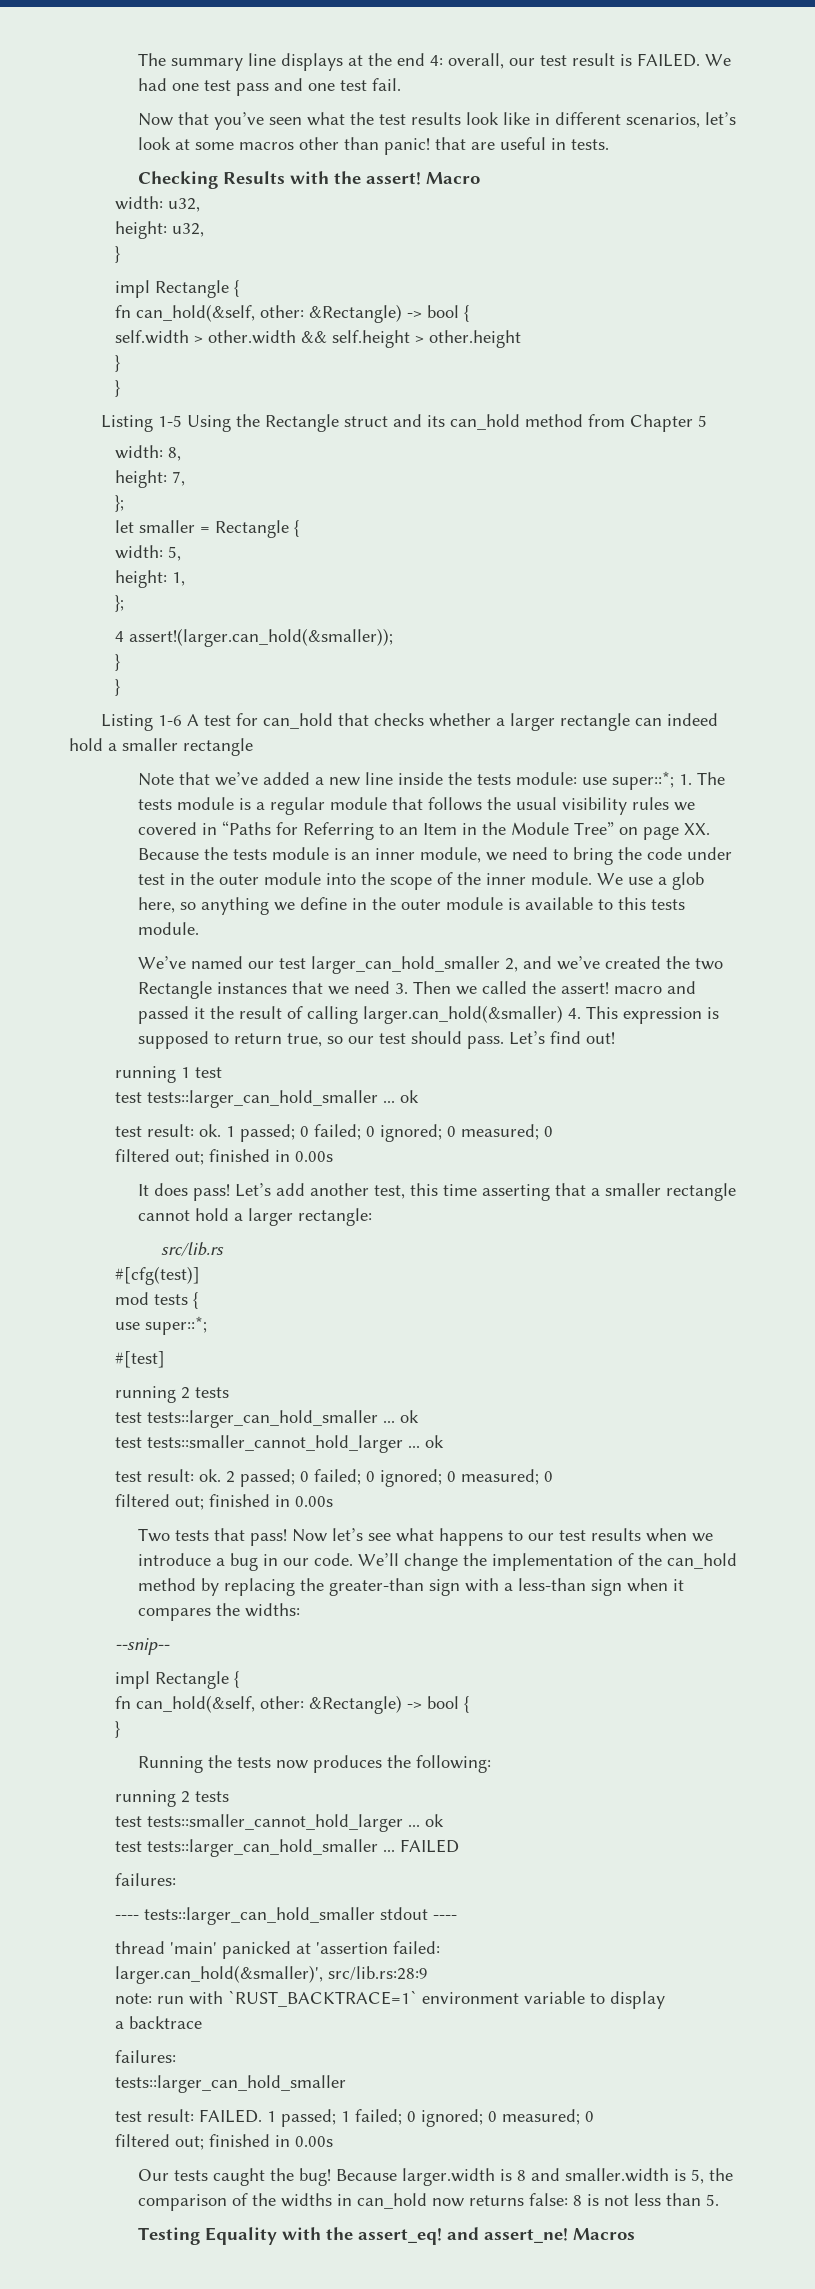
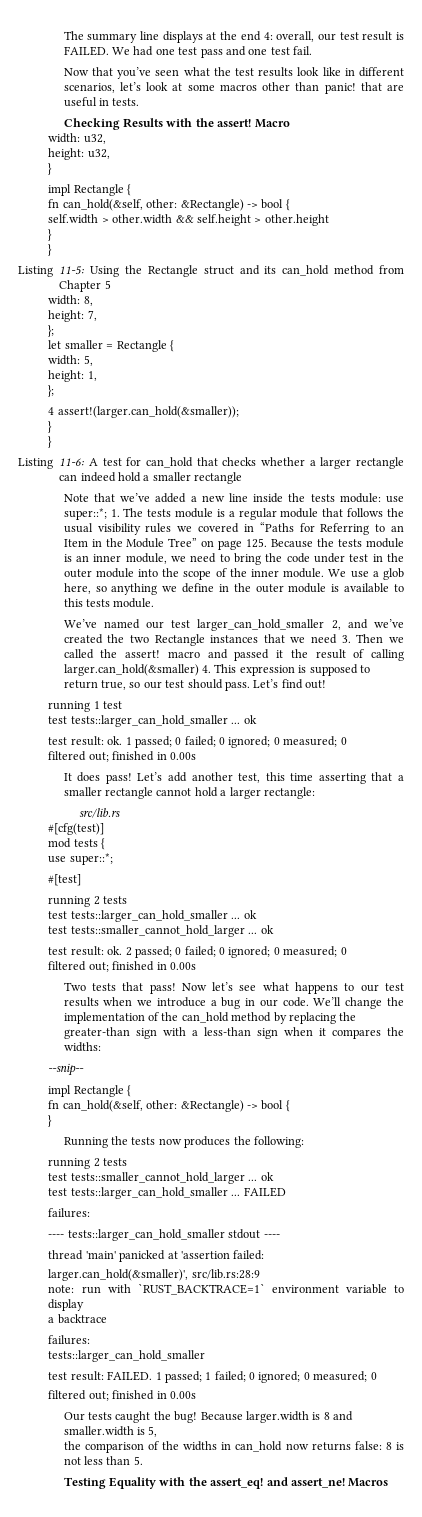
[157,415,182,427] 1-5 -> [59,266,85,275] 11-5:
[157,715,182,726] 1-6 -> [59,458,85,466] 11-6:
[684,823,711,835] XX. -> [246,538,268,548] 125.
(705, 2176) none -> (158, 1431) //

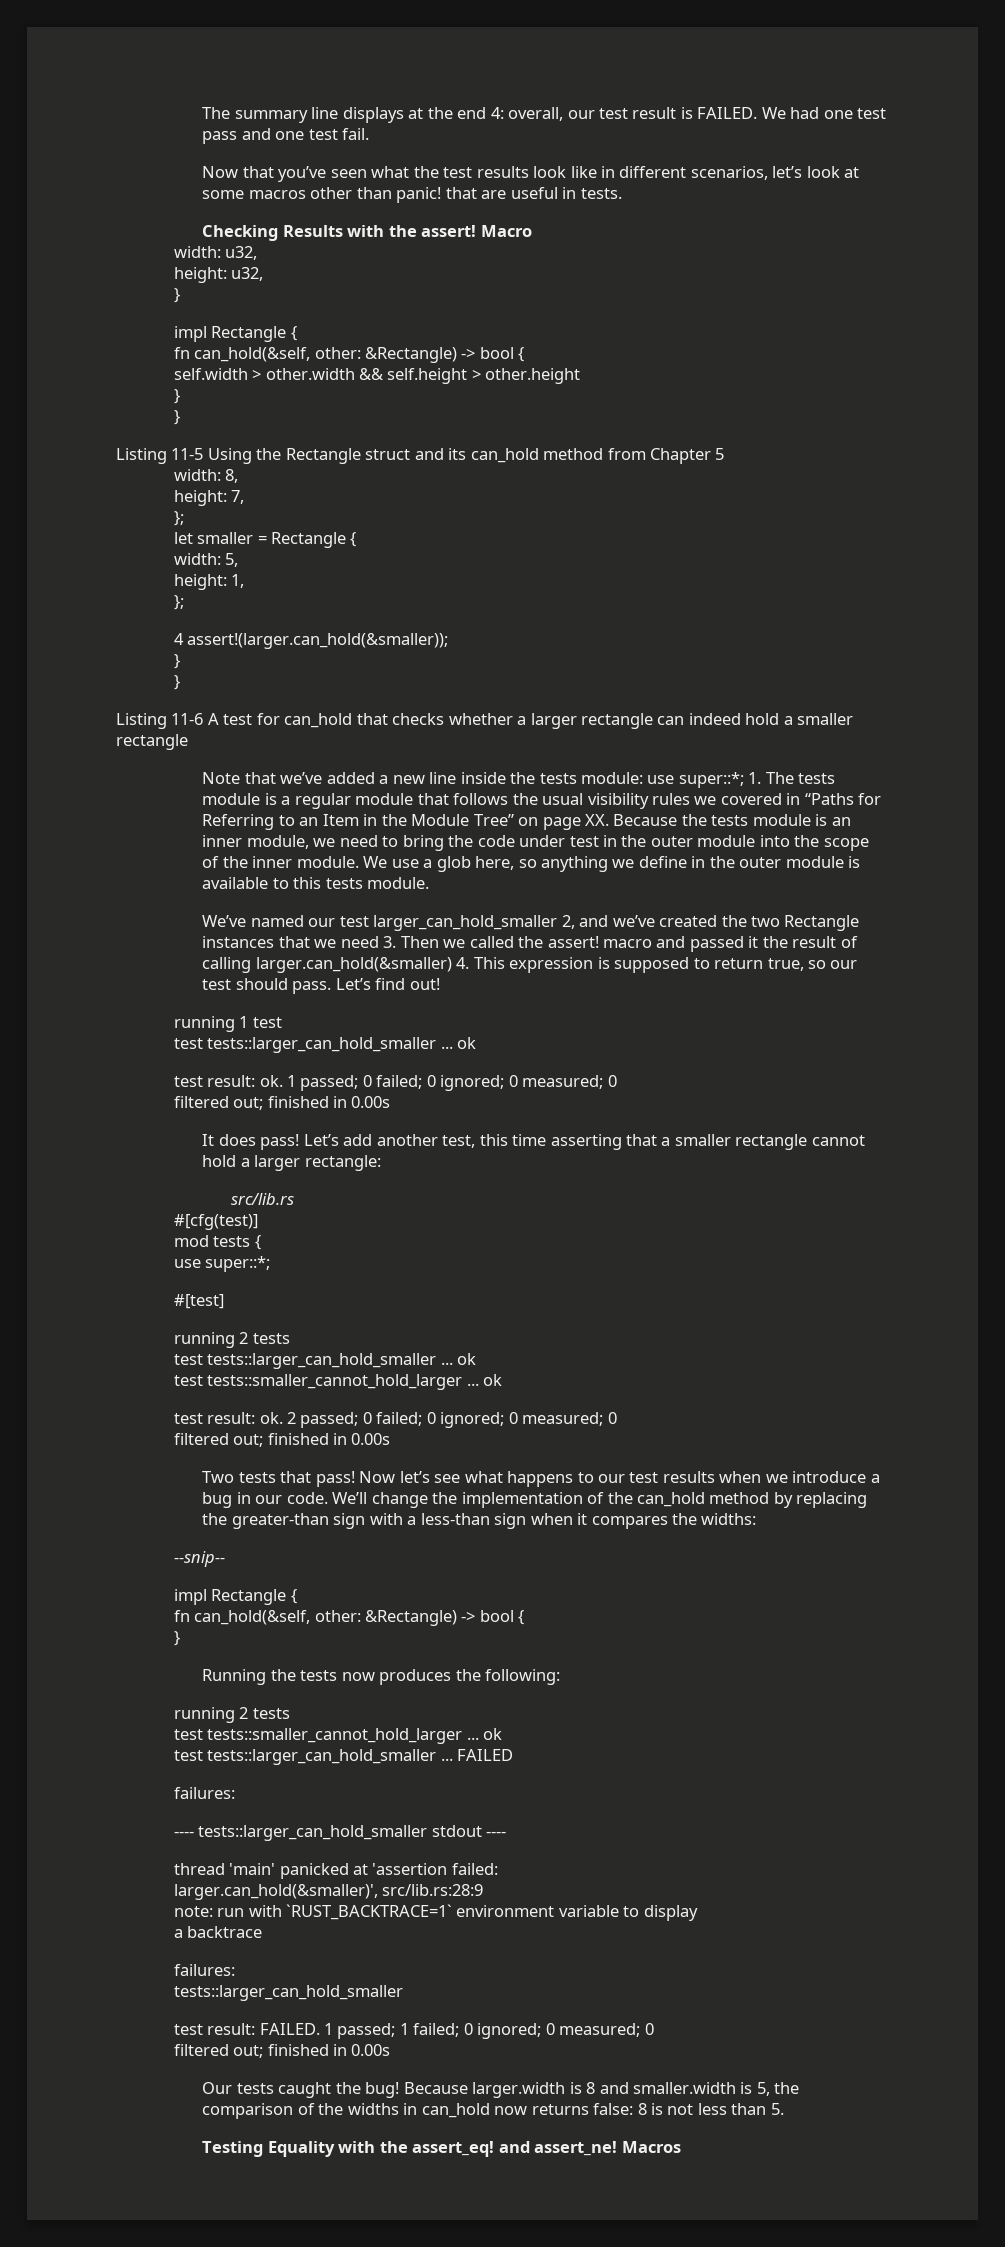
[59,266,85,275] 11-5: -> [171,448,204,460] 11-5
[59,458,85,466] 11-6: -> [171,713,204,725] 11-6
[246,538,268,548] 125. -> [584,814,609,826] XX.
(158, 1431) // -> (770, 2089) none

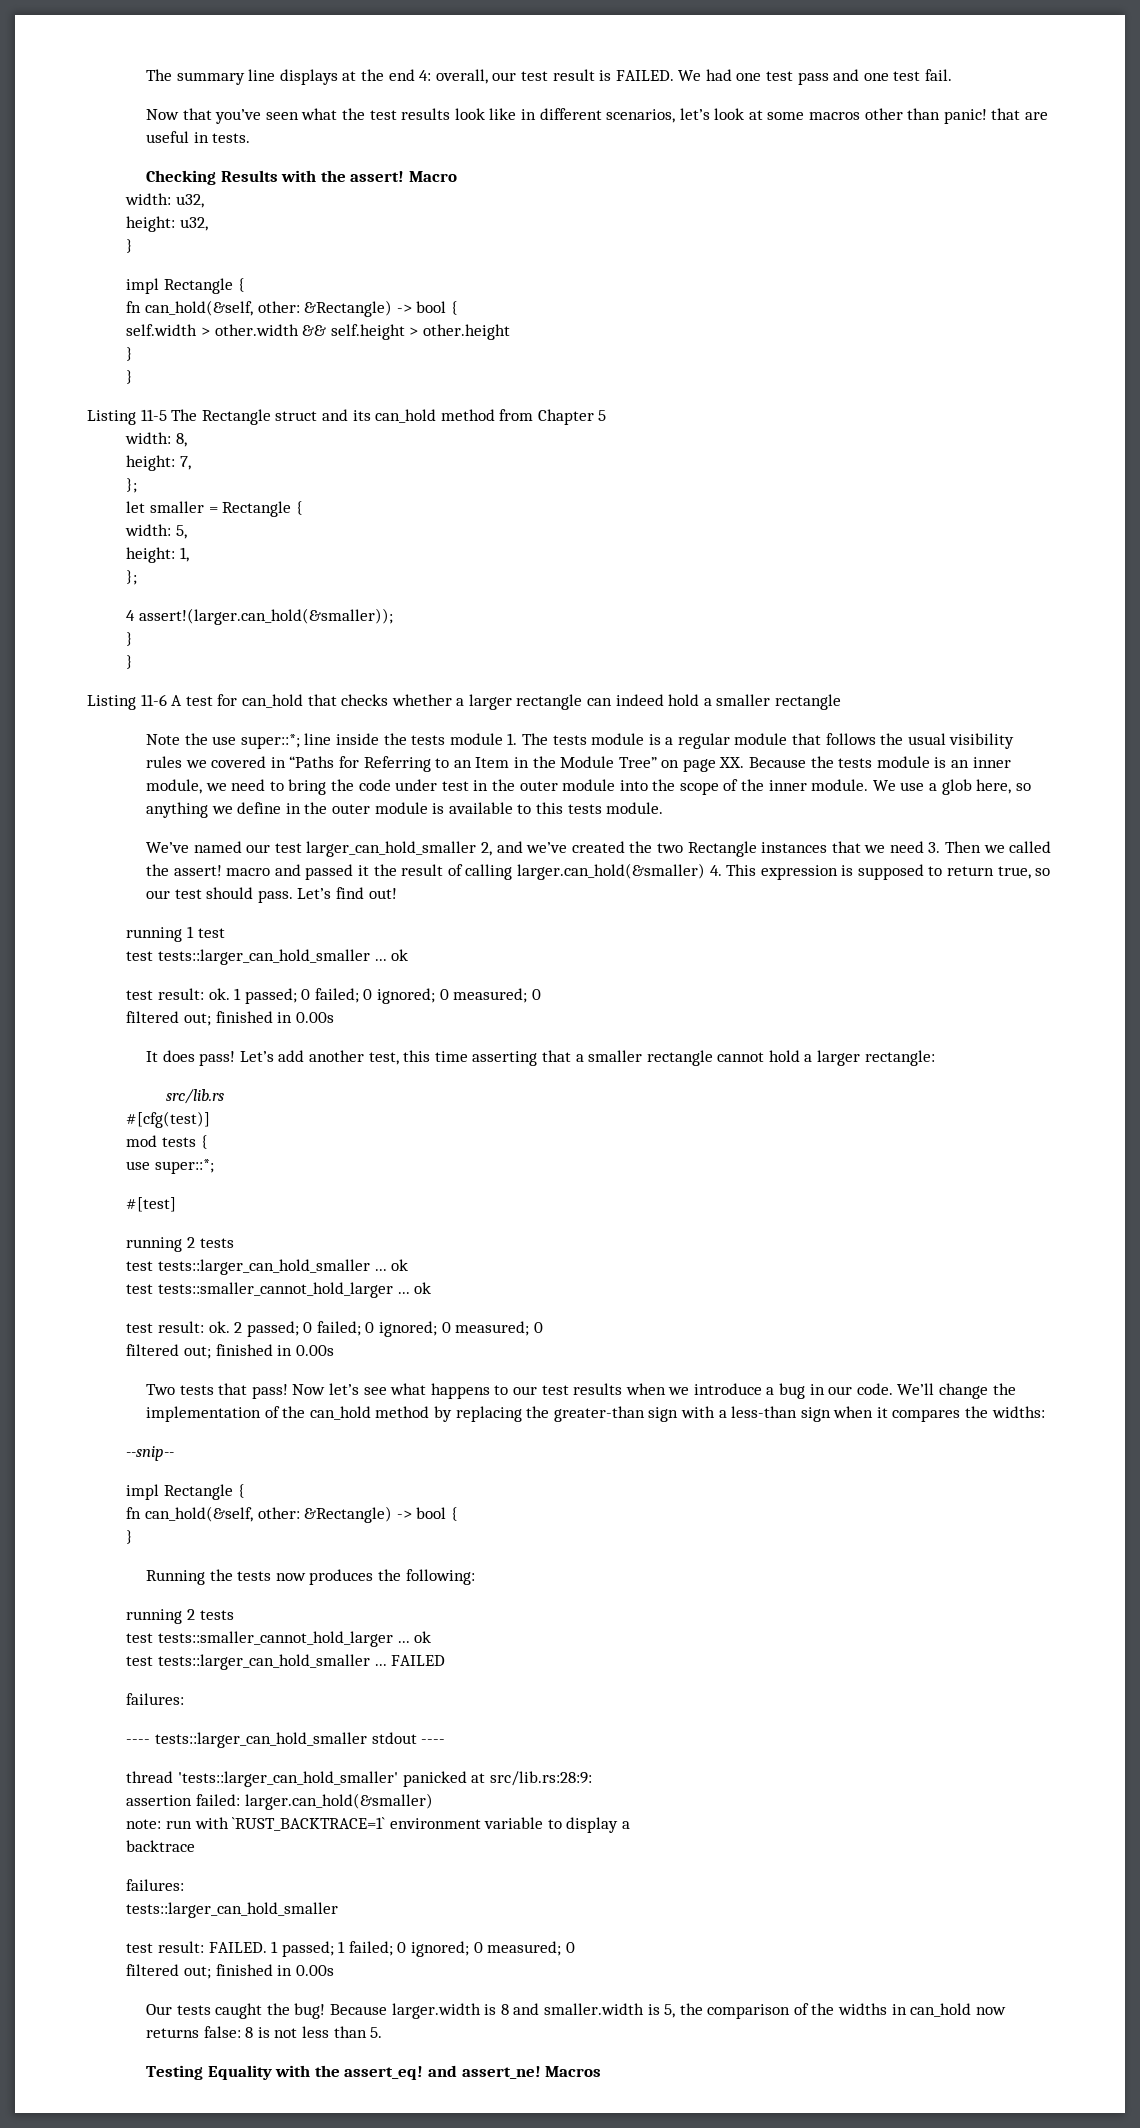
[207,448,282,464] Using the -> [171,409,198,421] The
[244,772,425,784] that we’ve added a new -> [184,733,300,749] the use super::*;
[580,772,744,788] module: use super::*; -> [449,733,503,745] module
[229,1863,276,1875] 'main' -> [177,1771,398,1787] 'tests::larger_can_hold_smaller'
[372,1863,448,1875] 'assertion -> [489,1771,592,1786] [126,1795,193,1806] src/lib.rs:28:9: // assertion
[173,1884,484,1900] // larger.can_hold(&smaller)', src/lib.rs:28:9 -> [244,1793,433,1810] larger.can_hold(&smaller)
[173,1929,183,1938] // a -> [622,1821,631,1829] a //

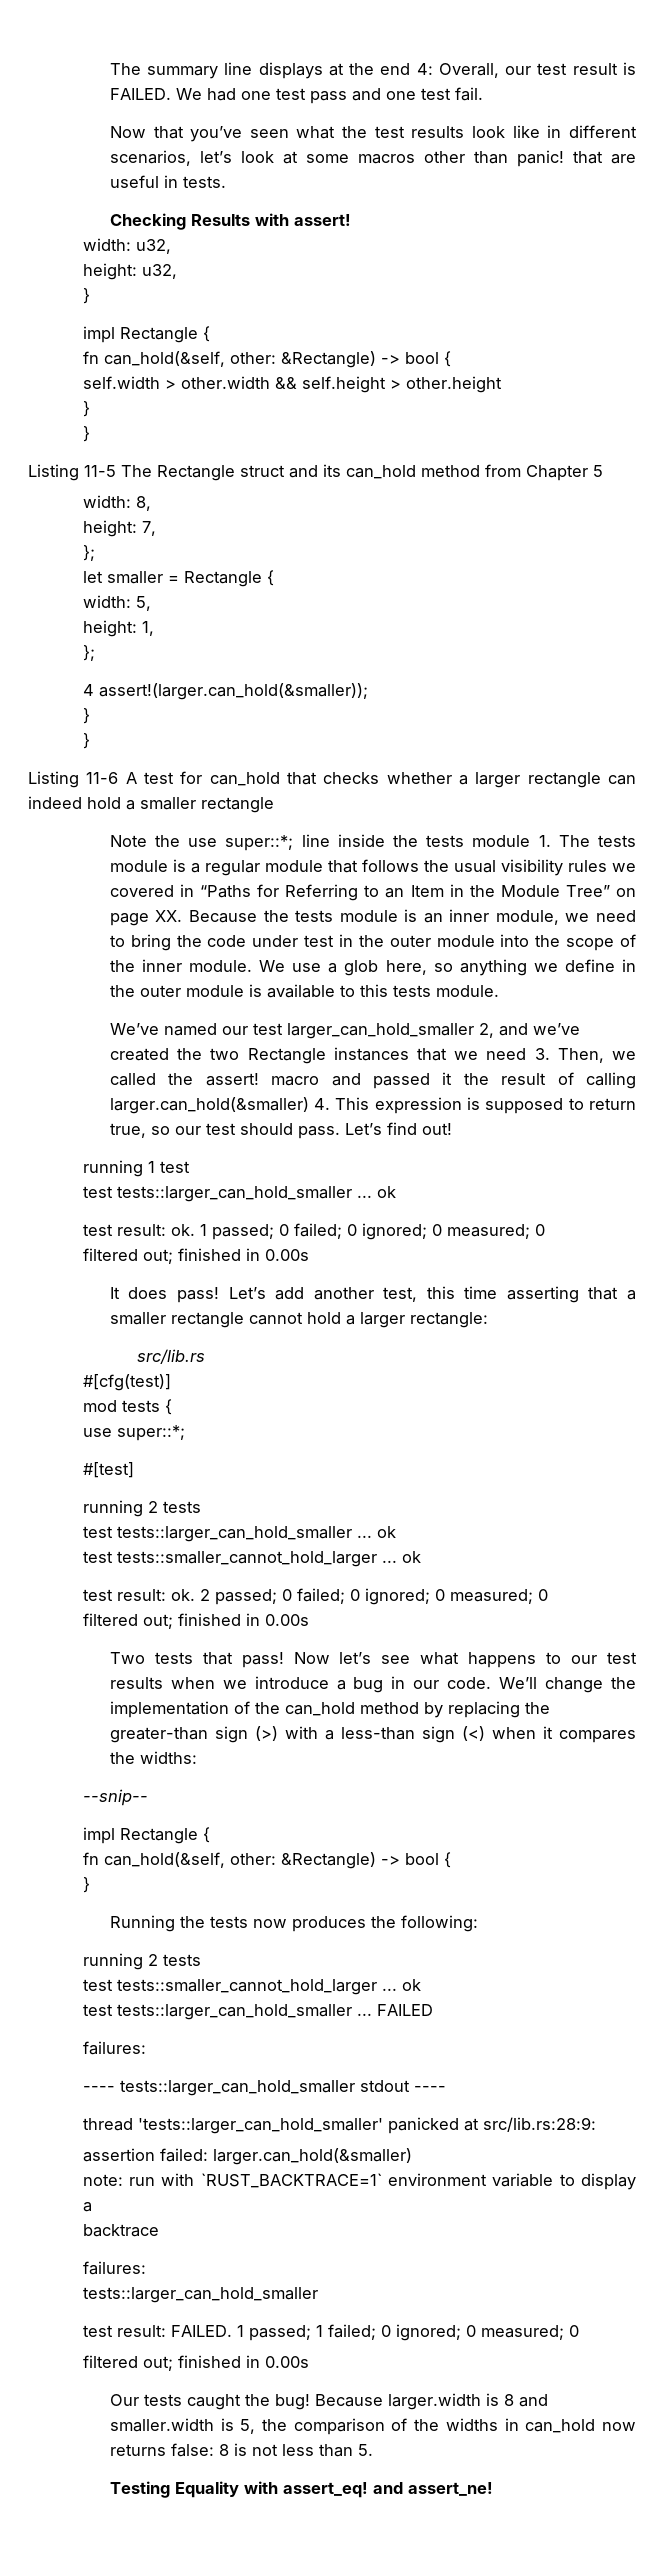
[435,69,488,84] overall, -> [438,63,499,78] Overall,
[320,170,457,182] the assert! Macro -> [293,214,351,226] assert!
[945,841,982,853] Then -> [557,1048,604,1063] Then,
(679, 1414) none -> [254,1726,278,1741] (>)
(831, 1414) none -> [461,1726,485,1741] (<)
[314,2065,340,2077] the -> (278, 2487) none
[545,2066,602,2077] Macros -> (493, 2489) none

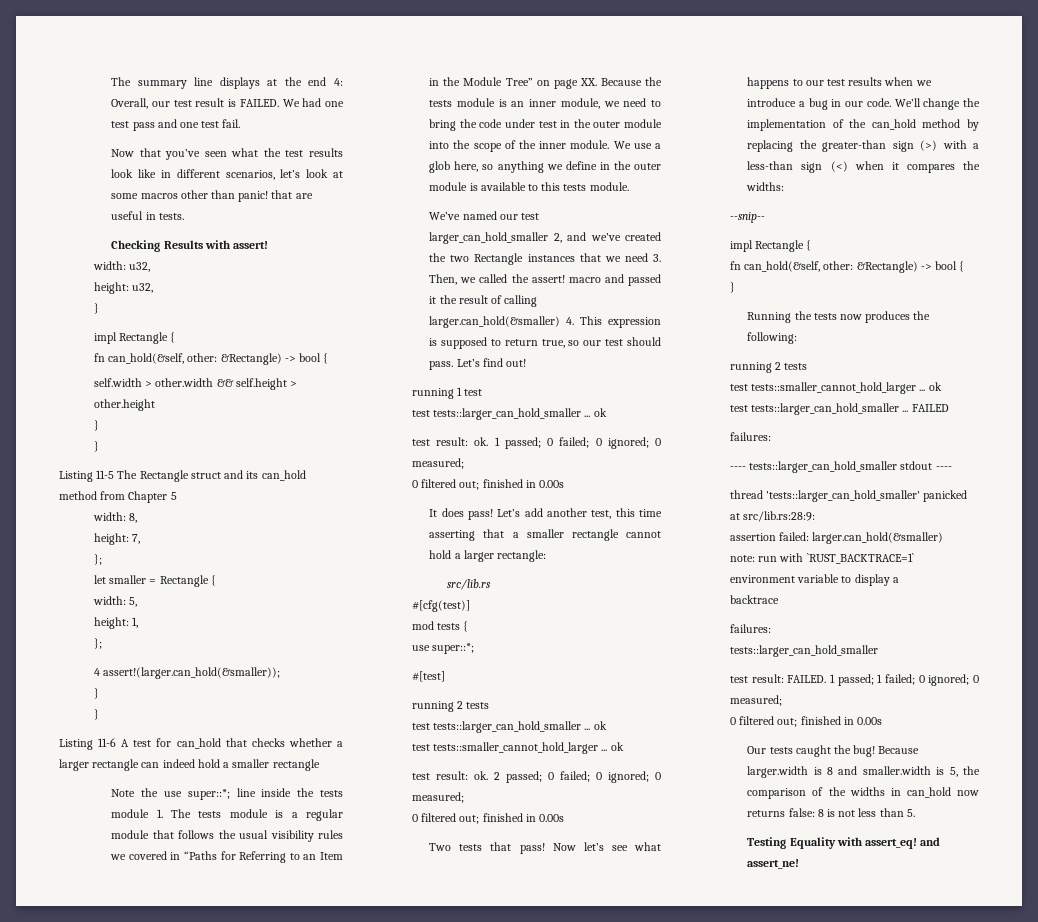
[534,1224,545,1236] 0 // -> [411,480,418,488] // 0
[537,1589,548,1601] 0 // -> [411,814,418,822] // 0
[568,2325,579,2337] 0 // -> [729,717,736,725] // 0

